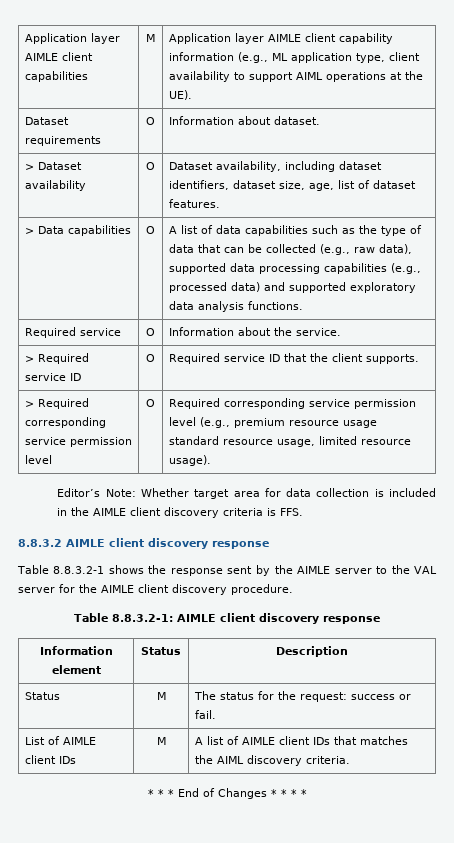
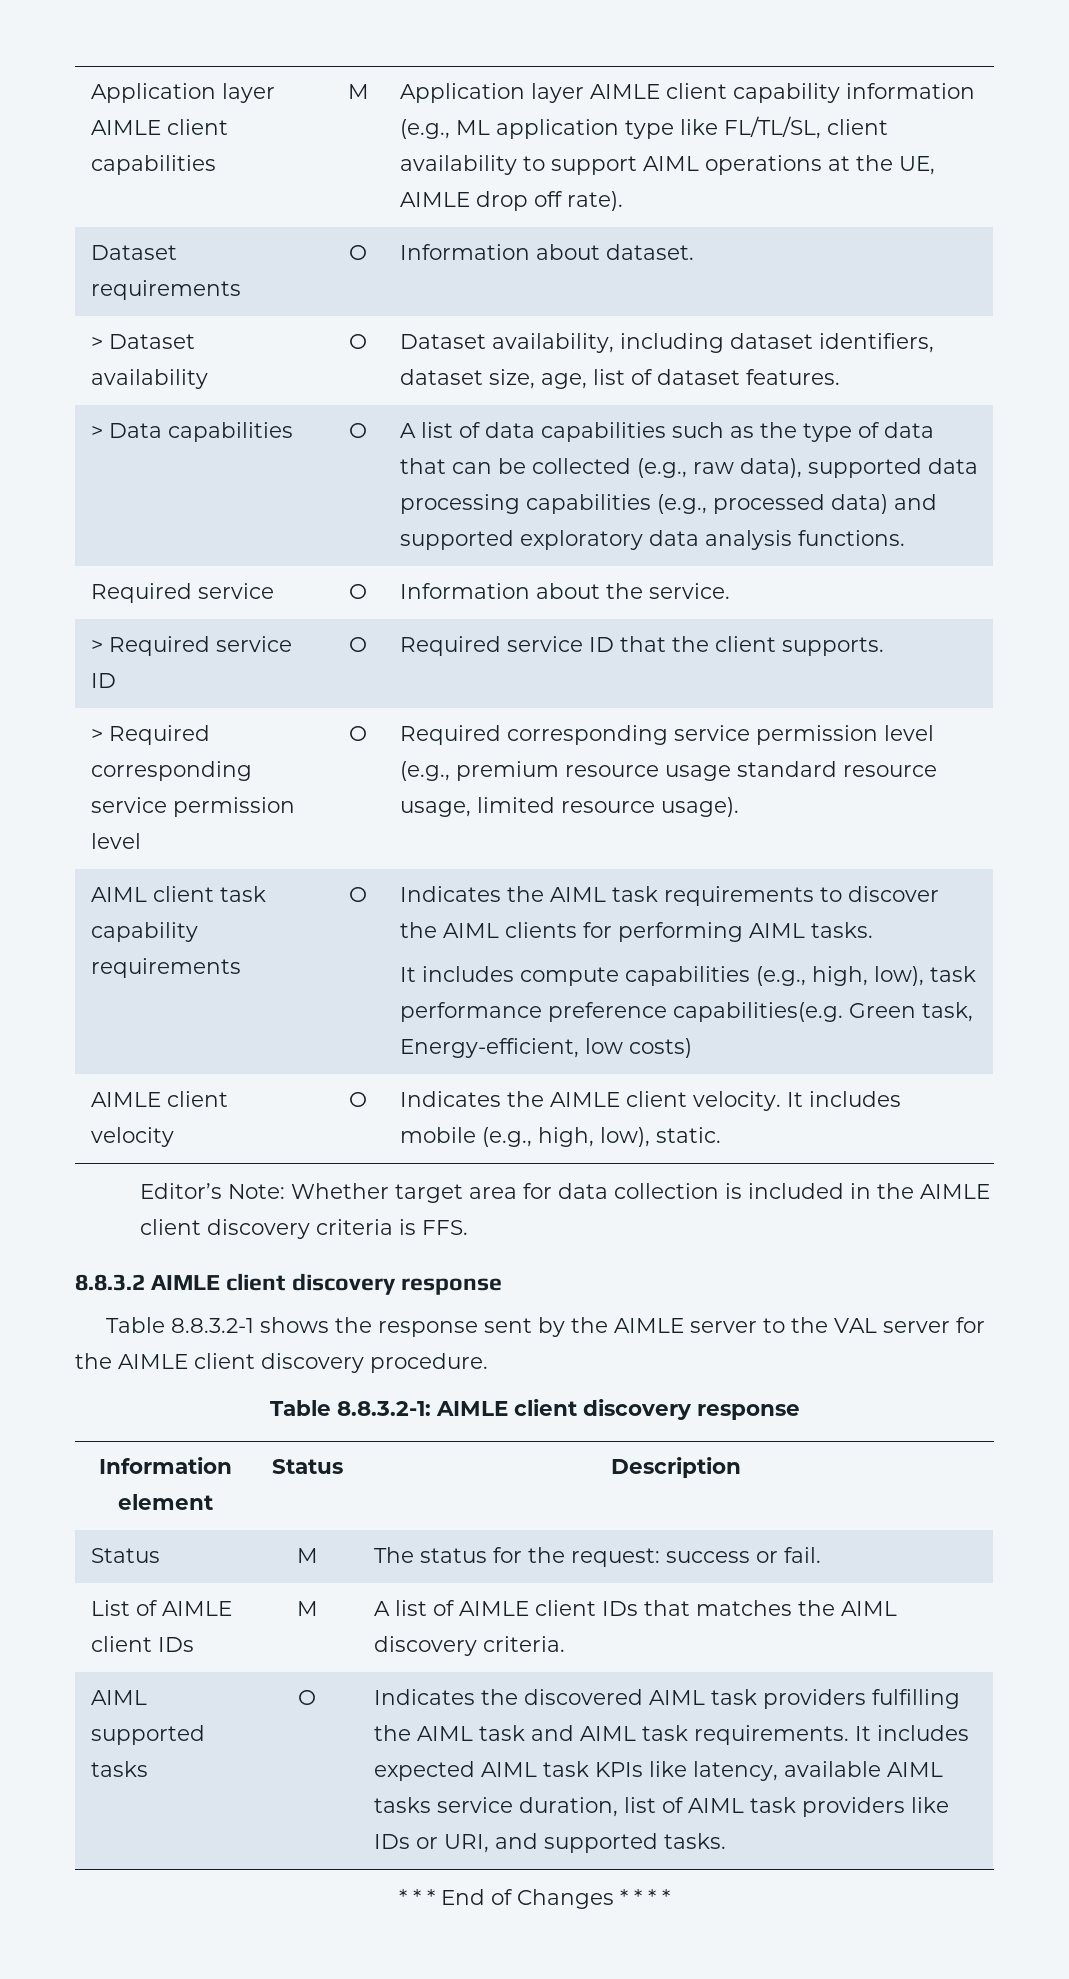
[355,53,385,63] type, -> [624,116,821,139] type like FL/TL/SL,
[168,90,192,100] UE). -> [898,156,935,175] [399,191,623,211] UE, AIMLE drop off rate).
(211, 460) none -> [90,886,266,902] [90,922,198,942] [90,958,241,978] [349,887,367,902] [399,886,939,906] [399,922,873,942] [399,966,976,986] [399,1002,973,1022] [399,1038,692,1058] [90,1091,228,1107] [90,1127,174,1147] [349,1092,367,1107] [399,1091,901,1111] [399,1127,721,1147] // AIML client task capability requirements | O | Indicates the AIML task requirements to discover the AIML clients for performing AIML tasks. // It includes compute capabilities (e.g., high, low), task performance preference capabilities(e.g. Green task, Energy-efficient, low costs) // AIMLE client velocity | O | Indicates the AIMLE client velocity. It includes mobile (e.g., high, low), static.
(350, 760) none -> [90,1690,147,1705] [90,1725,205,1745] [90,1761,148,1777] [298,1690,316,1705] [373,1689,960,1709] [373,1725,969,1745] [373,1761,943,1781] [373,1797,949,1817] [373,1833,726,1853] // AIML supported tasks | O | Indicates the discovered AIML task providers fulfilling the AIML task and AIML task requirements. It includes expected AIML task KPIs like latency, available AIML tasks service duration, list of AIML task providers like IDs or URI, and supported tasks.

